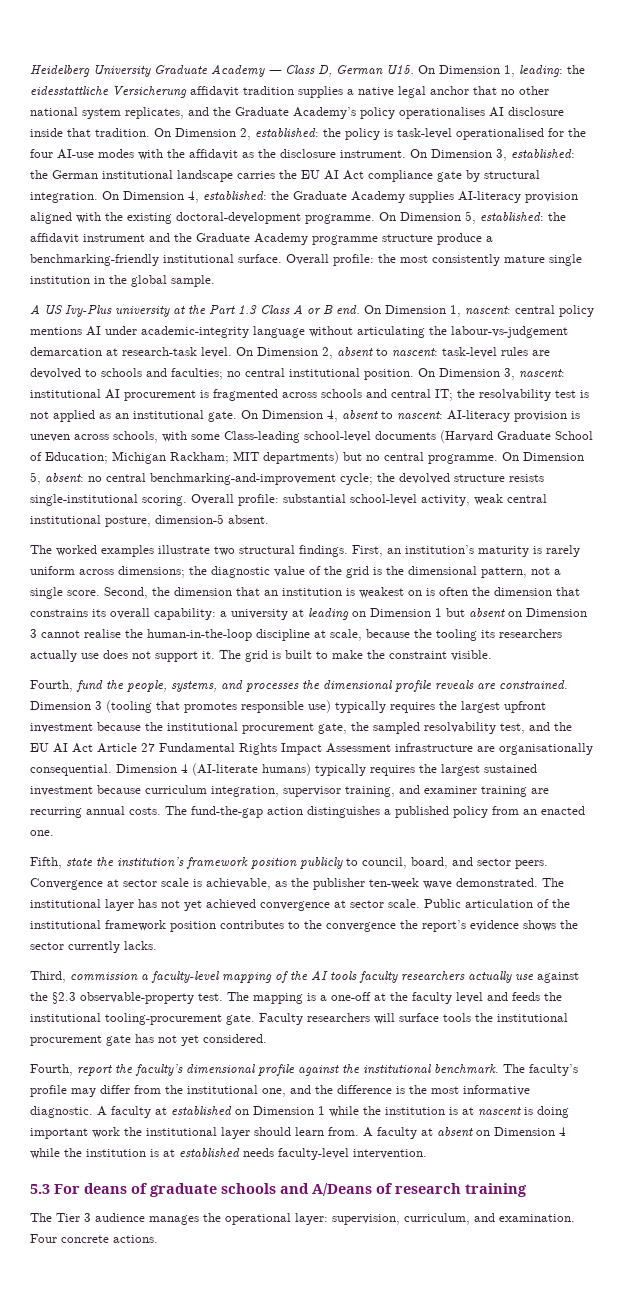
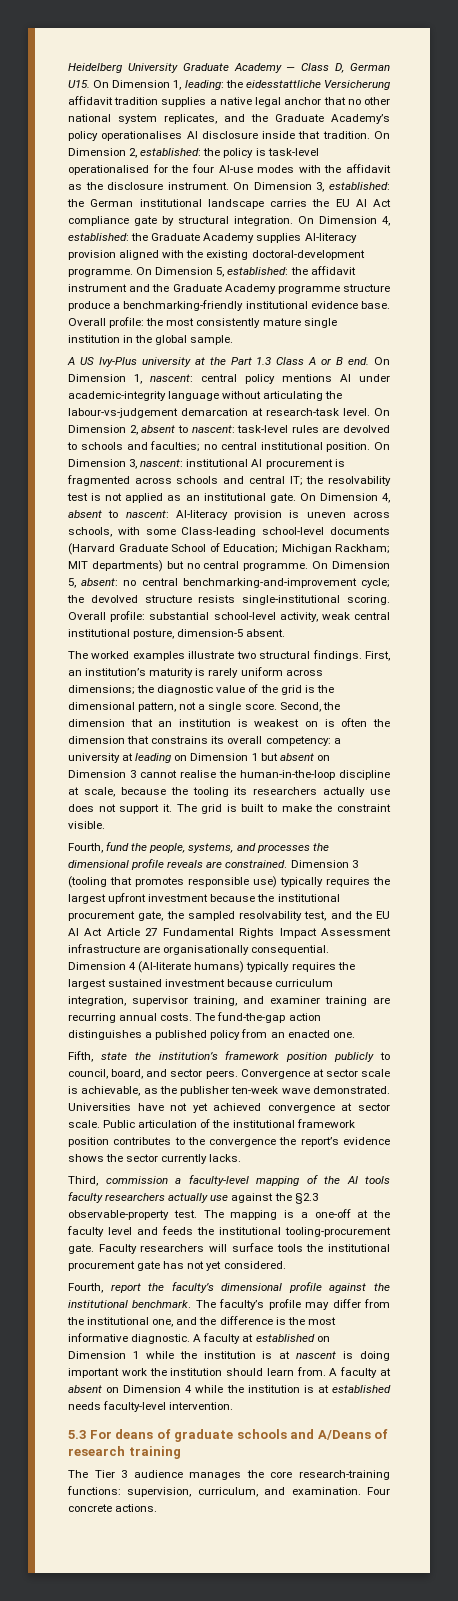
[238,254,282,263] surface. -> [310,301,390,309] evidence base.
[154,608,216,620] capability: -> [265,736,331,746] competency:
[542,878,564,887] [30,899,157,911] The institutional layer has -> [68,1103,164,1111] Universities have
[146,1127,250,1139] institutional layer -> [170,1368,223,1376] institution
[225,1213,328,1225] operational layer: -> [270,1470,390,1480] [67,1486,121,1495] core research-training functions:

